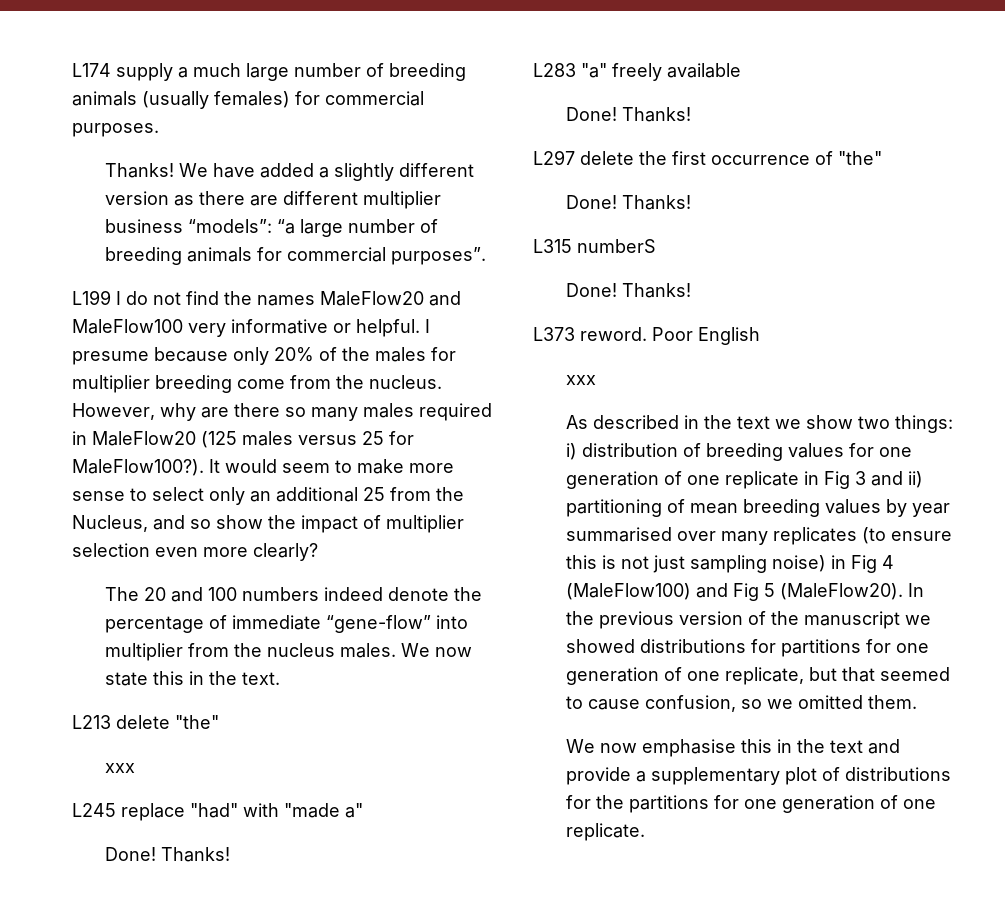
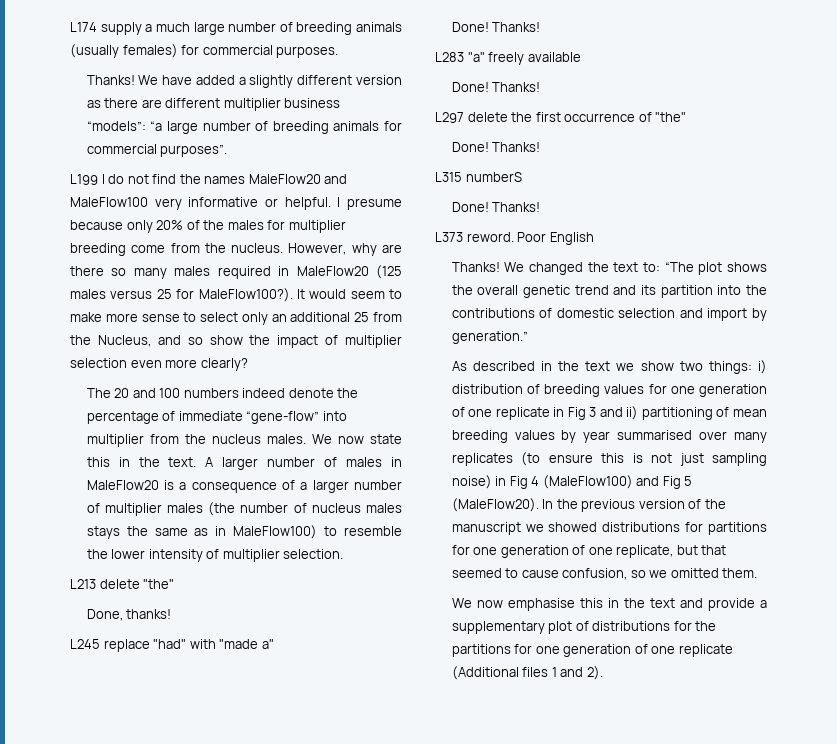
(280, 678) none -> [205,457,403,470] [86,480,403,493] [86,502,403,516] [86,525,402,539] [86,549,344,562] A larger number of males in MaleFlow20 is a consequence of a larger number of multiplier males (the number of nucleus males stays the same as in MaleFlow100) to resemble the lower intensity of multiplier selection.
[104,763,135,773] xxx -> [86,609,172,621] Done, thanks!
[565,375,596,385] xxx -> [451,262,768,275] [451,285,768,298] [451,308,767,321] [451,331,528,344] Thanks! We changed the text to: “The plot shows the overall genetic trend and its partition into the contributions of domestic selection and import by generation.”
[565,823,645,841] replicate. -> [678,644,733,657] [451,666,603,680] replicate (Additional files 1 and 2).

